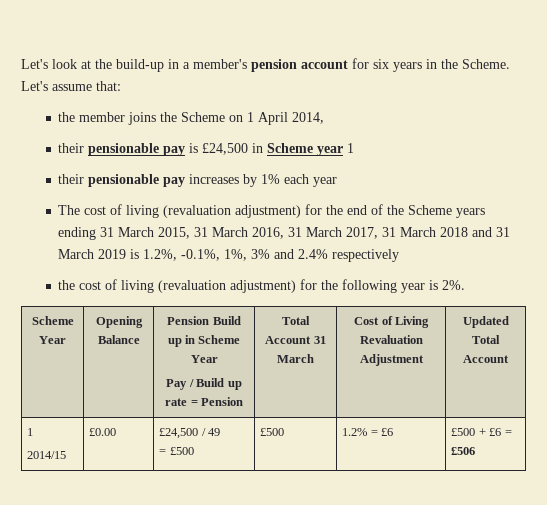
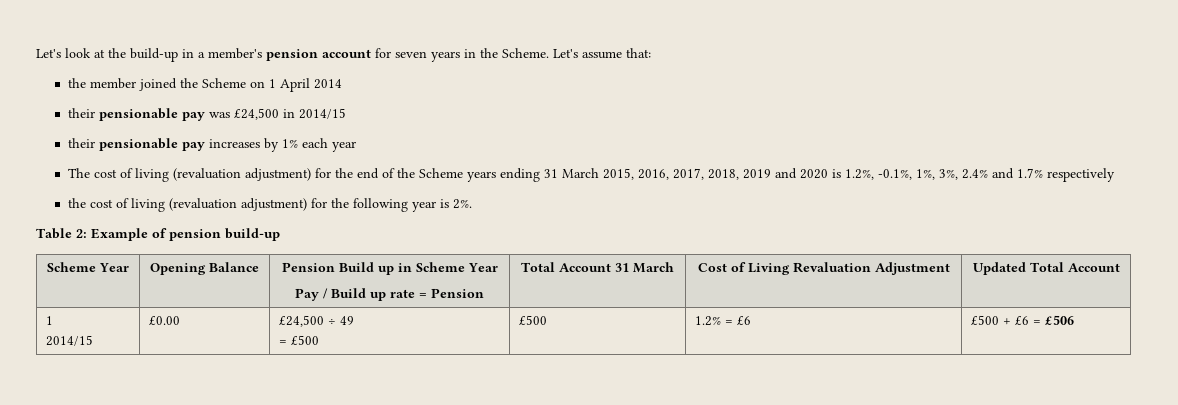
[373,59,389,69] six -> [395,51,427,58] seven
[128,112,157,125] joins -> [139,78,178,91] joined
[292,112,325,124] [58,143,199,156] 2014, // their pensionable pay is -> [314,79,343,89] [68,108,231,121] 2014 // their pensionable pay was
[267,143,355,156] Scheme year 1 -> [299,108,347,119] 2014/15
[194,227,511,239] [58,249,329,261] 31 March 2016, 31 March 2017, 31 March 2018 and 31 March 2019 is 1.2%, -0.1%, 1%, 3% and 2.4% -> [638,168,1044,180] 2016, 2017, 2018, 2019 and 2020 is 1.2%, -0.1%, 1%, 3%, 2.4% and 1.7%
(466, 285) none -> [36,228,280,241] // Table 2: Example of pension build-up
[201,428,206,436] / -> [327,319,336,325] ÷

